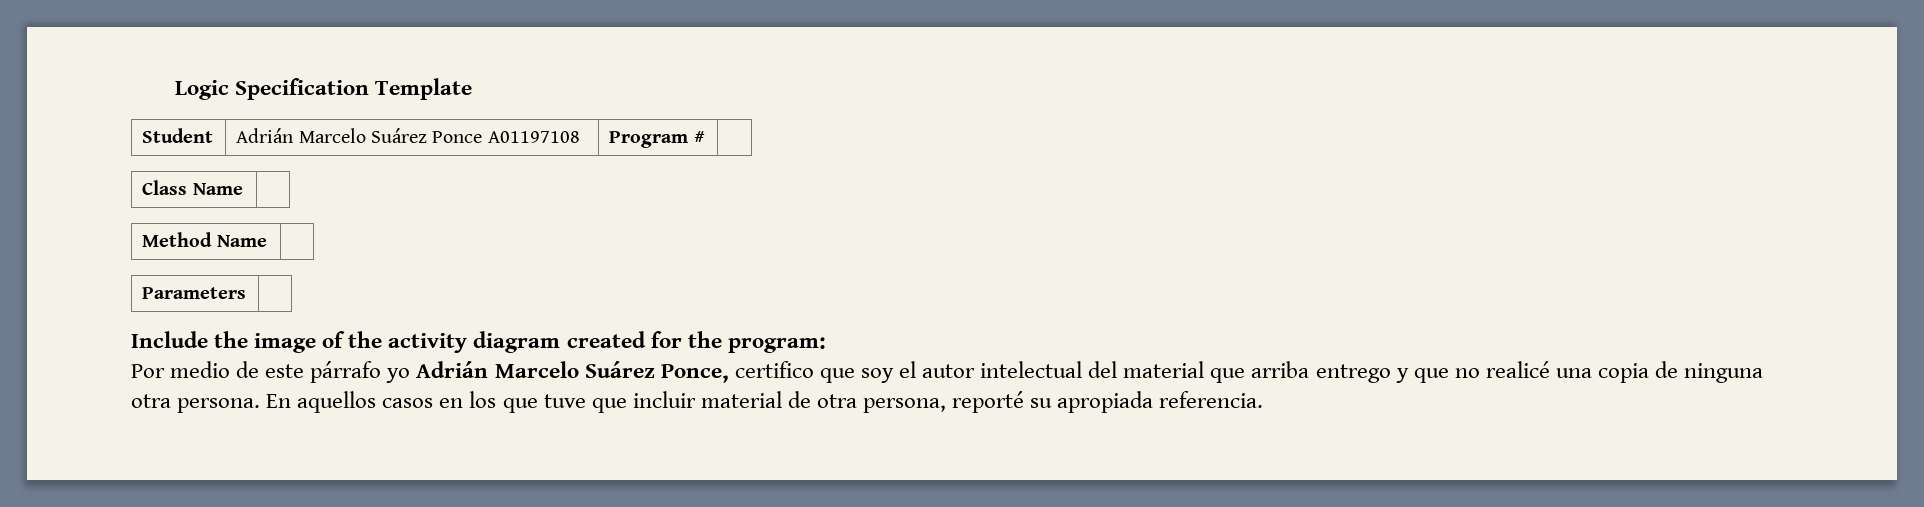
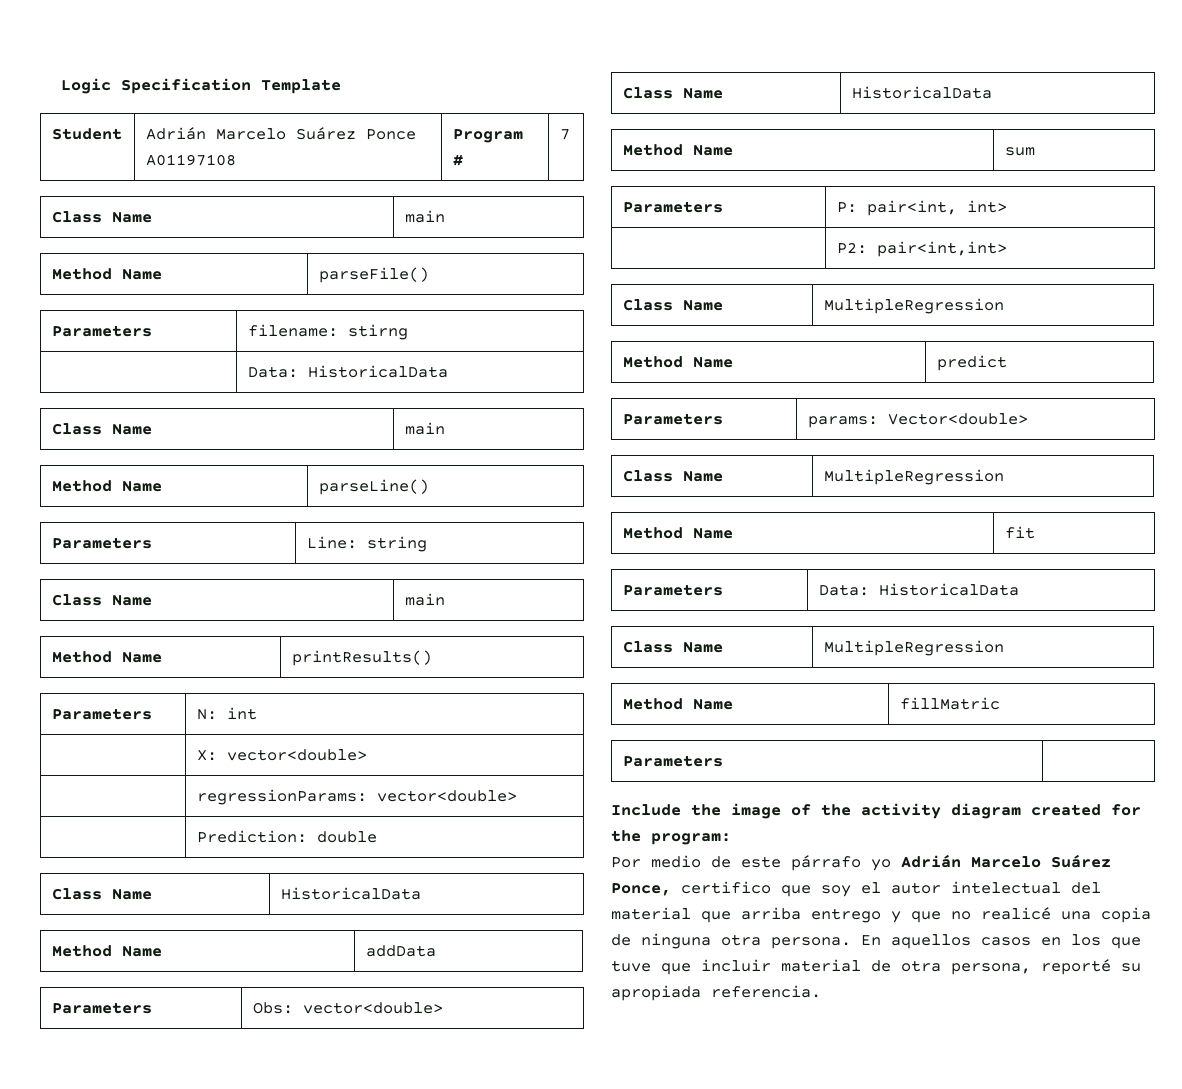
[142,180,243,195] [142,232,267,247] // Class Name | // Method Name | -> [559,129,570,140] [51,211,152,223] [404,210,445,223] [51,268,162,280] [318,267,429,283] [51,325,152,337] [247,324,408,340] [247,365,448,378] [51,423,152,435] [404,422,445,435] [51,480,162,492] [318,479,429,495] [51,537,152,549] [306,536,427,552] [51,594,152,606] [404,593,445,606] [51,651,162,663] [291,650,432,666] [51,708,152,720] [196,707,257,720] [196,749,367,761] [196,789,517,805] [196,830,377,843] [51,888,152,900] [280,887,421,900] [51,945,162,957] [365,945,436,957] [51,1002,152,1014] [252,1002,443,1014] [622,87,723,99] [851,86,992,99] [622,144,733,156] [1004,147,1035,156] [622,201,723,213] [836,200,1007,216] [836,241,1007,257] [622,299,723,311] [823,298,1004,314] [622,356,733,368] [936,355,1007,371] [622,413,723,425] [807,413,1028,428] [622,470,723,482] [823,469,1004,485] [622,527,733,539] [1004,526,1035,539] [622,584,723,596] [818,583,1019,596] [622,641,723,653] [823,640,1004,656] [622,698,733,710] [899,697,1000,710] 7 // Class Name | main // Method Name | parseFile() // Parameters | filename: stirng // | Data: HistoricalData // Class Name | main // Method Name | parseLine() // Parameters | Line: string // Class Name | main // Method Name | printResults() // Parameters | N: int // | X: vector<double> // | regressionParams: vector<double> // | Prediction: double // Class Name | HistoricalData // Method Name | addData // Parameters | Obs: vector<double> // Class Name | HistoricalData // Method Name | sum // Parameters | P: pair<int, int> // | P2: pair<int,int> // Class Name | MultipleRegression // Method Name | predict // Parameters | params: Vector<double> // Class Name | MultipleRegression // Method Name | fit // Parameters | Data: HistoricalData // Class Name | MultipleRegression // Method Name | fillMatric

